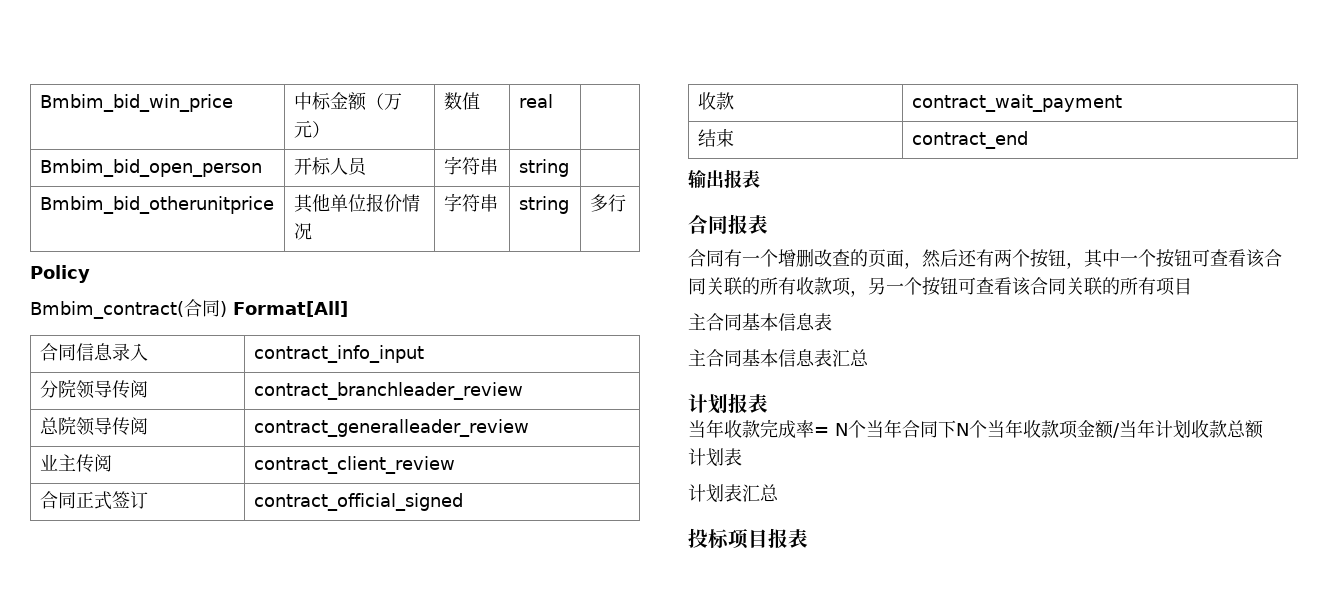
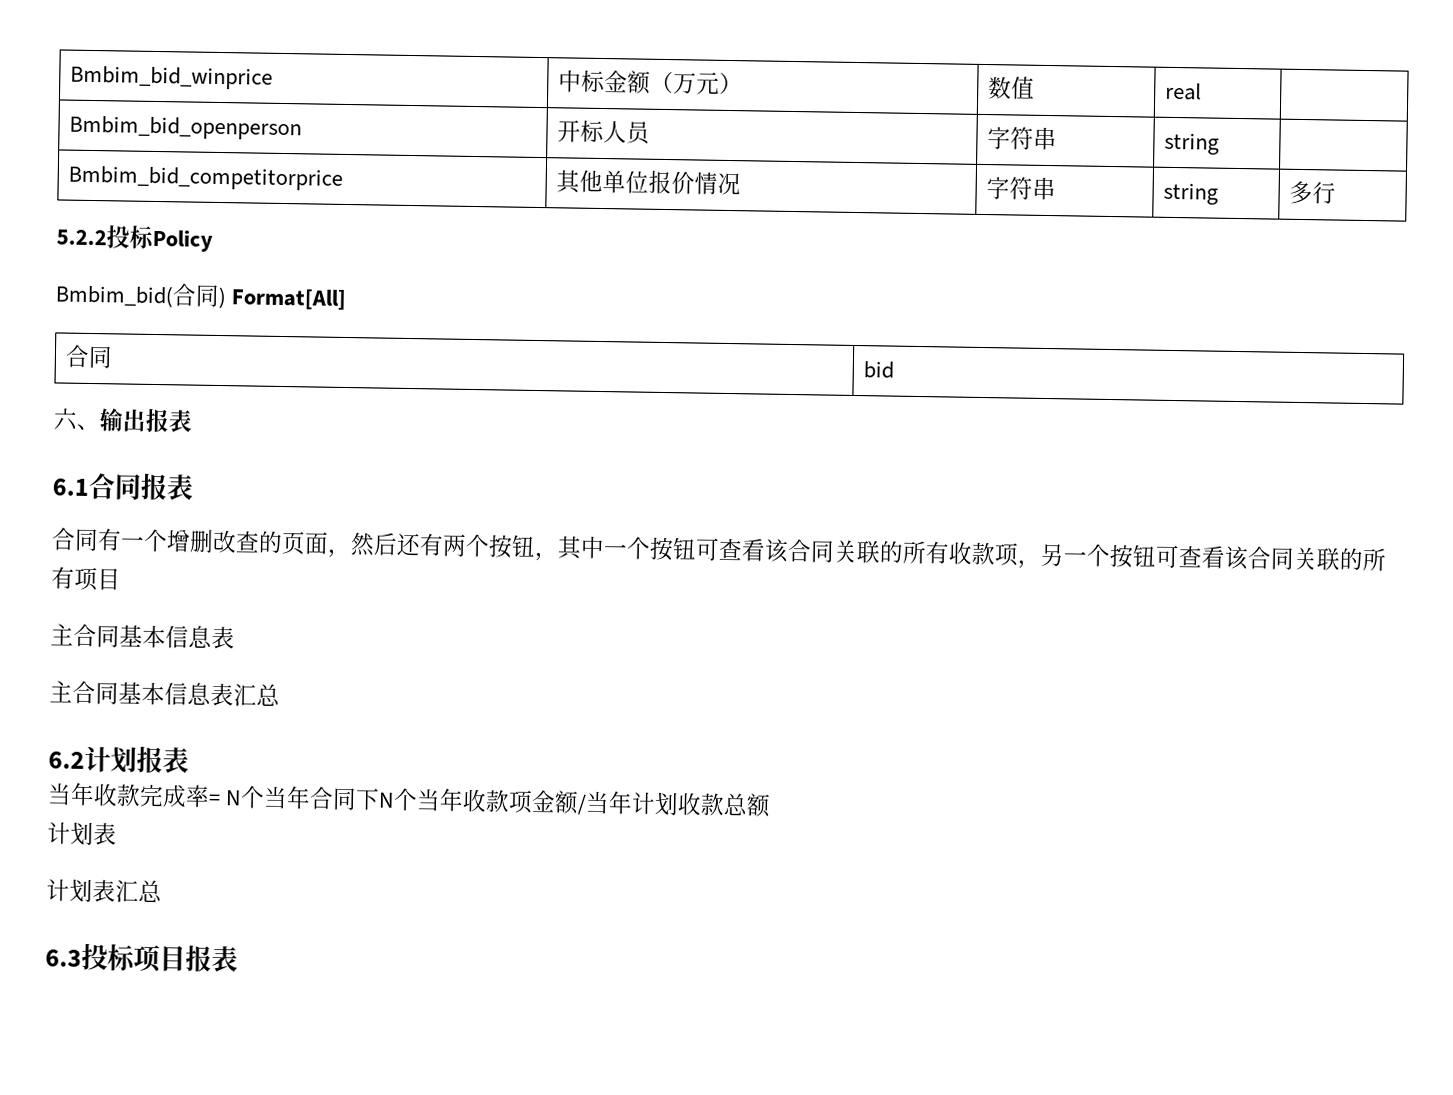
[39,94,233,112] Bmbim_bid_win_price -> [69,65,273,90] Bmbim_bid_winprice
[39,159,262,177] Bmbim_bid_open_person -> [68,115,302,141] Bmbim_bid_openperson
[39,196,274,214] Bmbim_bid_otherunitprice -> [67,165,343,191] Bmbim_bid_competitorprice
(626, 203) none -> [56,225,155,249] 5.2.2投标
[30,301,184,319] Bmbim_contract( -> [55,284,174,308] Bmbim_bid(
[75,343,148,361] [253,345,424,363] [39,380,148,399] [253,382,523,400] [39,417,148,436] [253,419,529,437] [39,454,112,473] [253,456,455,474] [39,491,148,510] [253,493,463,511] [697,92,734,110] [911,94,1122,112] [697,129,734,147] [911,131,1028,149] 信息录入 | contract_info_input // 分院领导传阅 | contract_branchleader_review // 总院领导传阅 | contract_generalleader_review // 业主传阅 | contract_client_review // 合同正式签订 | contract_official_signed // 收款 | contract_wait_payment // 结束 | contract_end // -> [862,361,894,379] [53,407,100,431] | bid // 六、
(760, 179) none -> [52,478,89,496] 6.1
(869, 358) none -> [48,751,85,769] 6.2
(779, 493) none -> [45,949,82,967] 6.3

